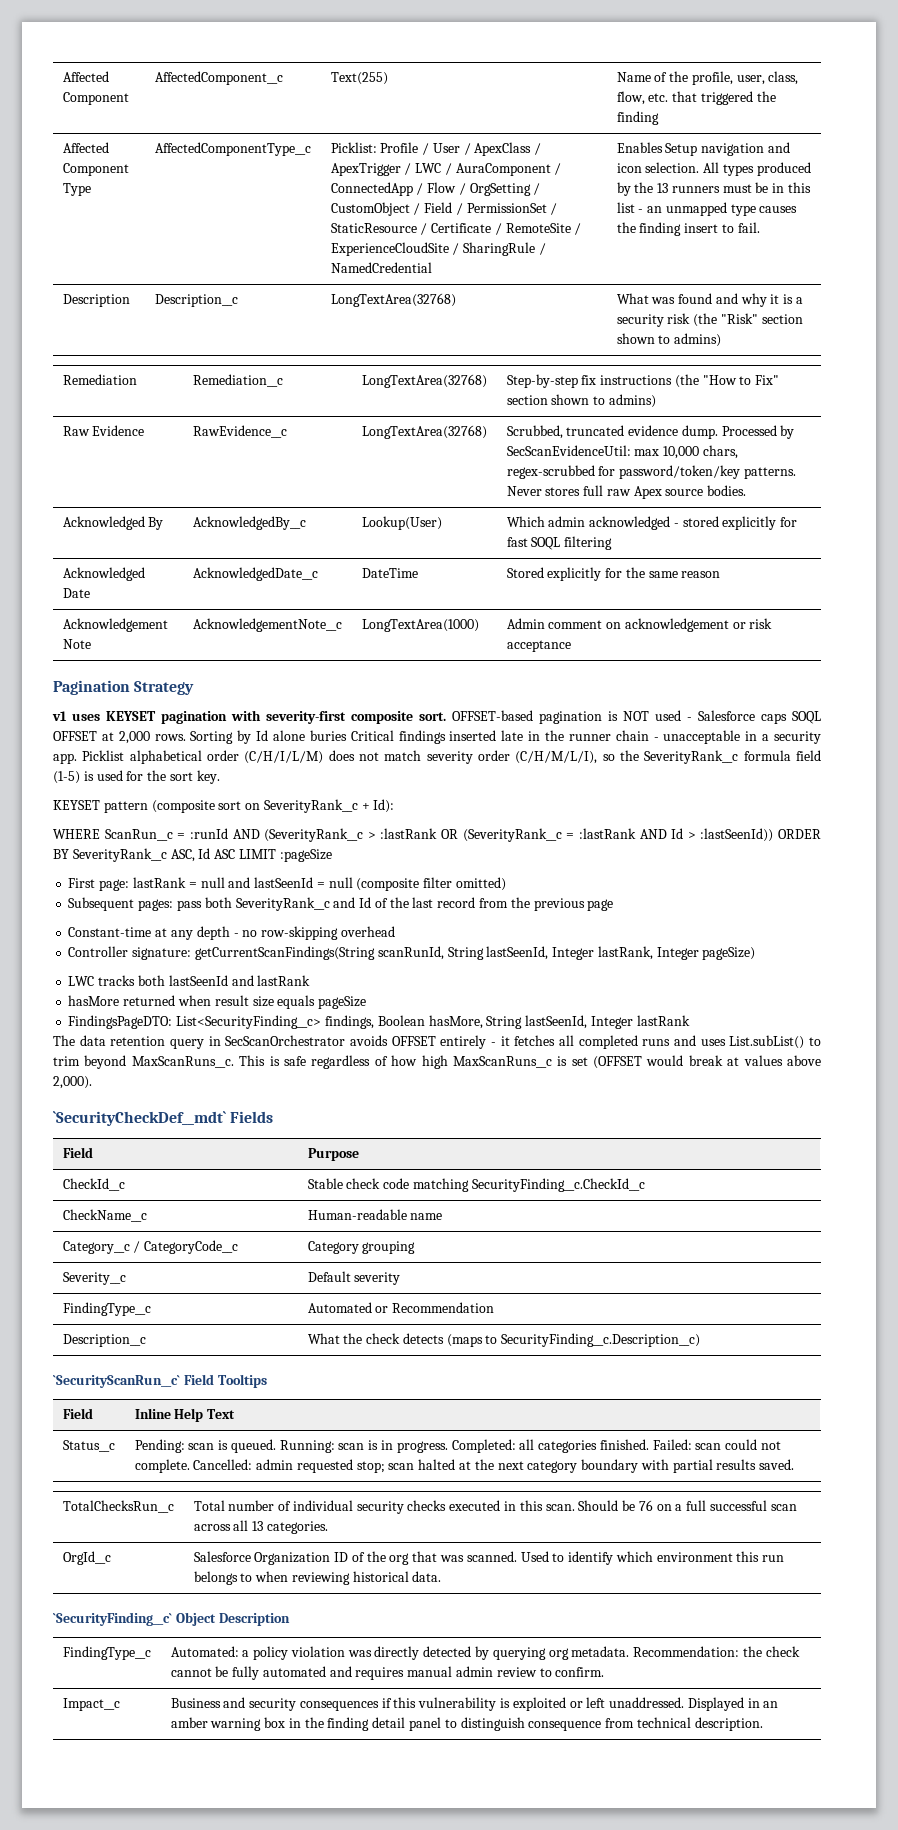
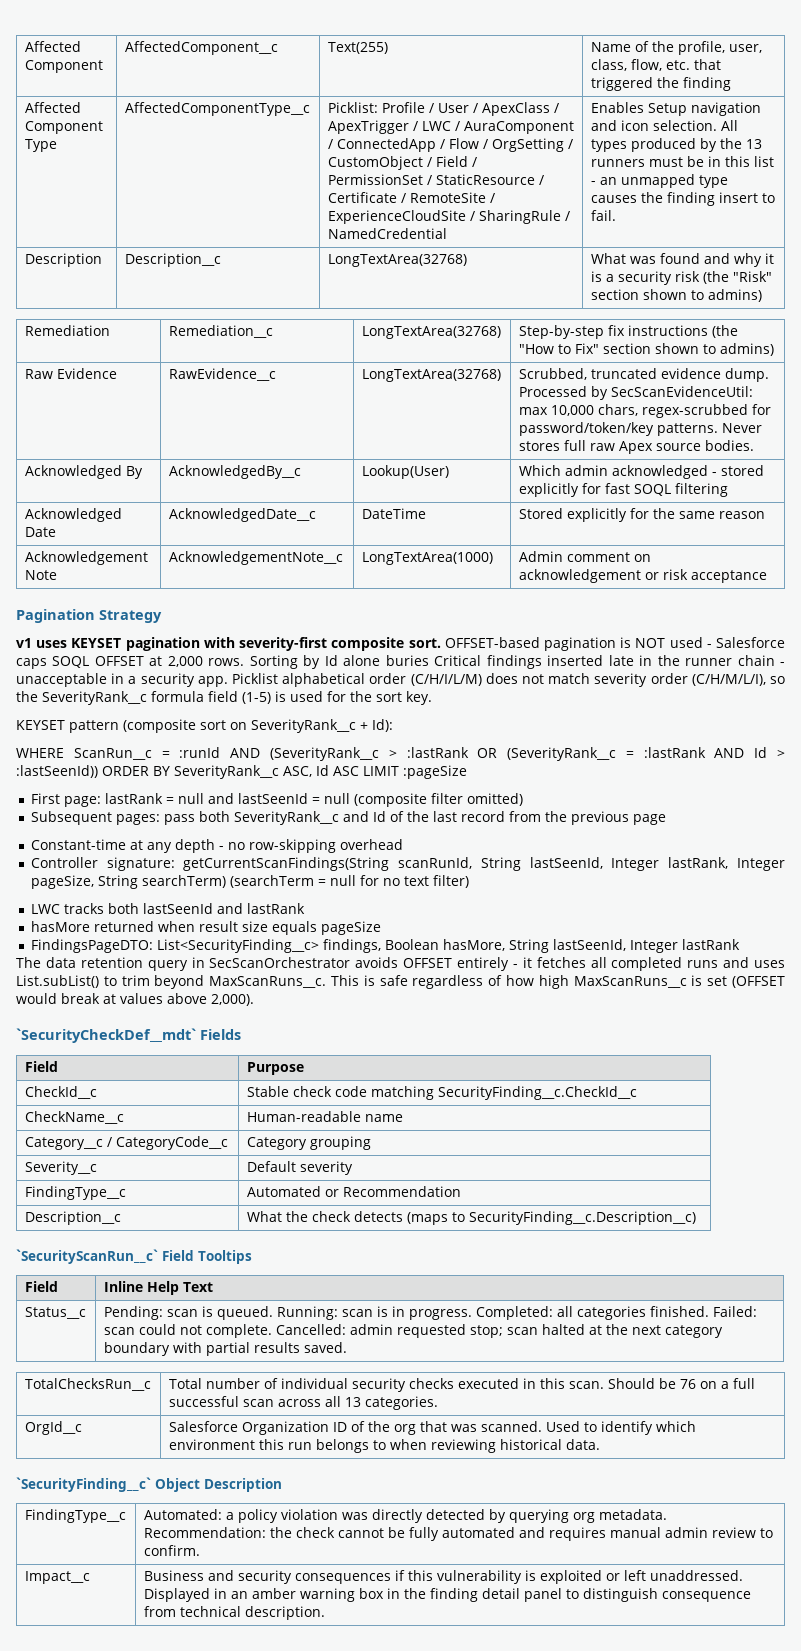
[702,947,756,960] pageSize) -> [30,875,469,889] pageSize, String searchTerm) (searchTerm = null for no text filter)

